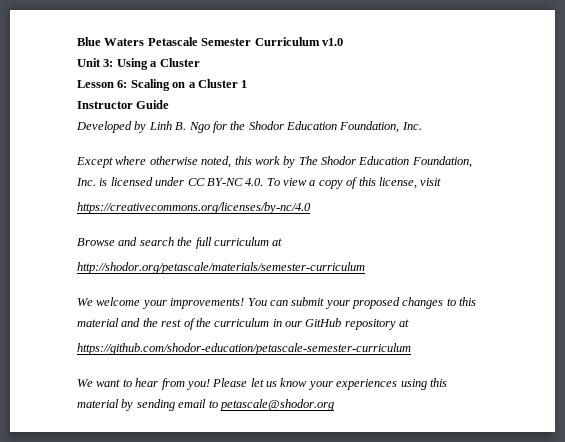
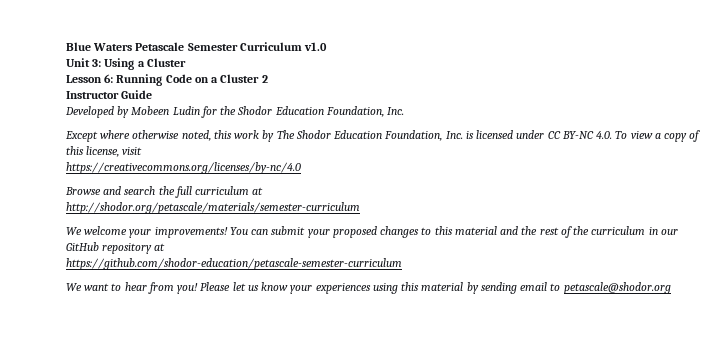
[130,79,170,91] Scaling -> [116,74,192,86] Running Code
[241,80,248,88] 1 -> [261,75,268,83] 2
[148,121,210,133] Linh B. Ngo -> [131,106,200,115] Mobeen Ludin

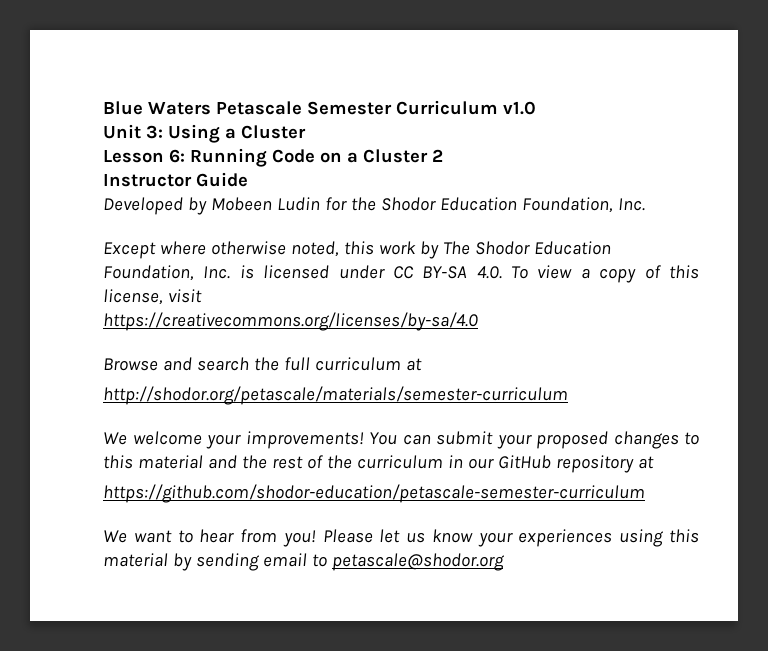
[561,131,594,139] BY-NC -> [422,266,468,279] BY-SA
[66,162,301,174] https://creativecommons.org/licenses/by-nc/4.0 -> [103,312,478,331] https://creativecommons.org/licenses/by-sa/4.0

